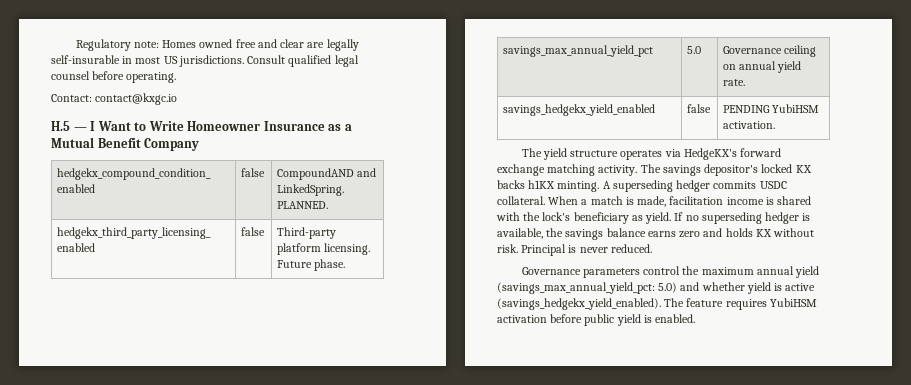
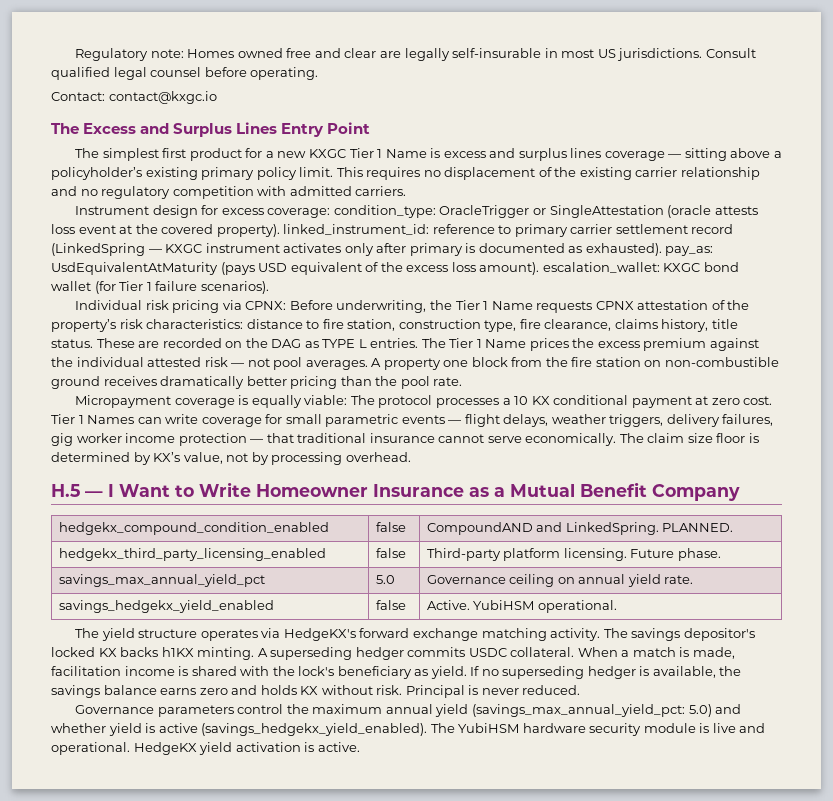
(178, 99) none -> [51,122,371,137] [75,148,782,161] [51,167,760,180] [51,186,407,199] [75,205,758,218] [51,224,734,237] [51,243,714,256] [51,262,739,275] [51,281,269,294] [75,300,750,313] [51,319,738,332] [51,338,759,351] [51,357,779,370] [51,376,463,389] [75,395,773,408] [51,414,774,427] [51,433,759,446] [51,452,411,465] // The Excess and Surplus Lines Entry Point // The simplest first product for a new KXGC Tier 1 Name is excess and surplus lines coverage — sitting above a policyholder’s existing primary policy limit. This requires no displacement of the existing carrier relationship and no regulatory competition with admitted carriers. // Instrument design for excess coverage: condition_type: OracleTrigger or SingleAttestation (oracle attests loss event at the covered property). linked_instrument_id: reference to primary carrier settlement record (LinkedSpring — KXGC instrument activates only after primary is documented as exhausted). pay_as: UsdEquivalentAtMaturity (pays USD equivalent of the excess loss amount). escalation_wallet: KXGC bond wallet (for Tier 1 failure scenarios). // Individual risk pricing via CPNX: Before underwriting, the Tier 1 Name requests CPNX attestation of the property’s risk characteristics: distance to fire station, construction type, fire clearance, claims history, title status. These are recorded on the DAG as TYPE L entries. The Tier 1 Name prices the excess premium against the individual attested risk — not pool averages. A property one block from the fire station on non-combustible ground receives dramatically better pricing than the pool rate. // Micropayment coverage is equally viable: The protocol processes a 10 KX conditional payment at zero cost. Tier 1 Names can write coverage for small parametric events — flight delays, weather triggers, delivery failures, gig worker income protection — that traditional insurance cannot serve economically. The claim size floor is determined by KX’s value, not by processing overhead.
[722,104,820,113] [722,121,775,129] PENDING YubiHSM activation. -> [426,600,617,613] Active. YubiHSM operational.
[686,298,817,310] [497,314,696,326] feature requires YubiHSM activation before public yield is enabled. -> [458,723,766,736] [51,742,360,755] YubiHSM hardware security module is live and operational. HedgeKX yield activation is active.

